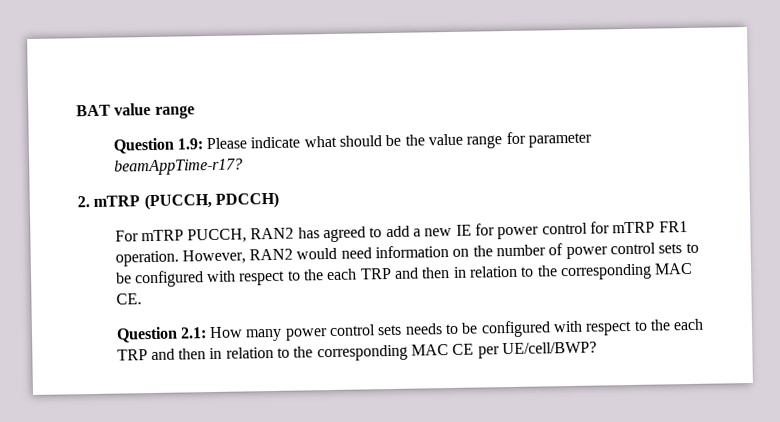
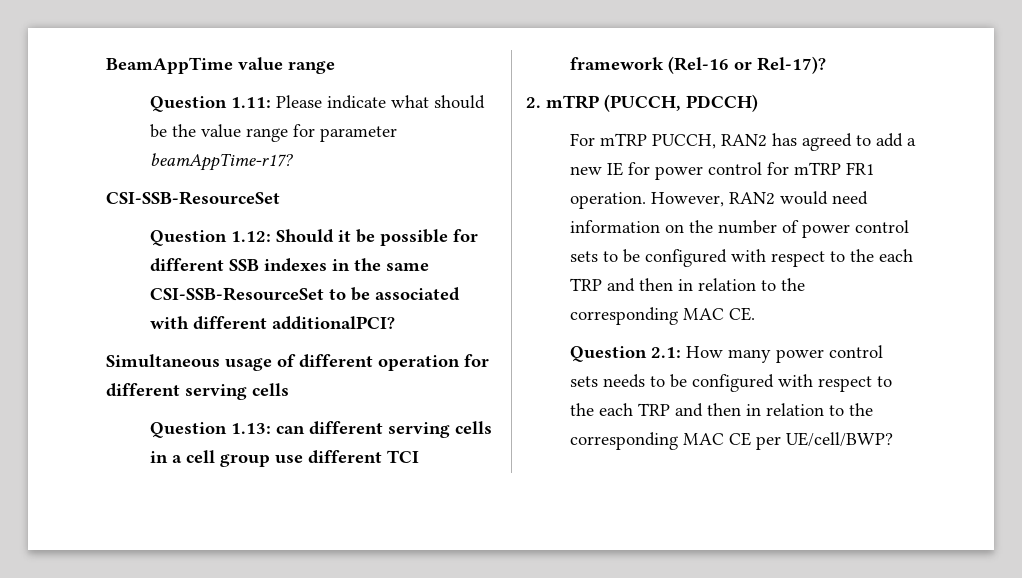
[76,104,111,117] BAT -> [106,57,233,74] BeamAppTime
[176,138,203,150] 1.9: -> [231,97,272,108] 1.11:
(243, 167) none -> [106,191,280,205] [150,229,479,246] [150,258,430,272] [150,287,461,301] [150,316,396,330] [106,354,489,371] [106,383,289,400] [150,421,493,438] [150,450,420,467] [570,56,827,74] // CSI-SSB-ResourceSet // Question 1.12: Should it be possible for different SSB indexes in the same CSI-SSB-ResourceSet to be associated with different additionalPCI? // Simultaneous usage of different operation for different serving cells // Question 1.13: can different serving cells in a cell group use different TCI framework (Rel-16 or Rel-17)?

